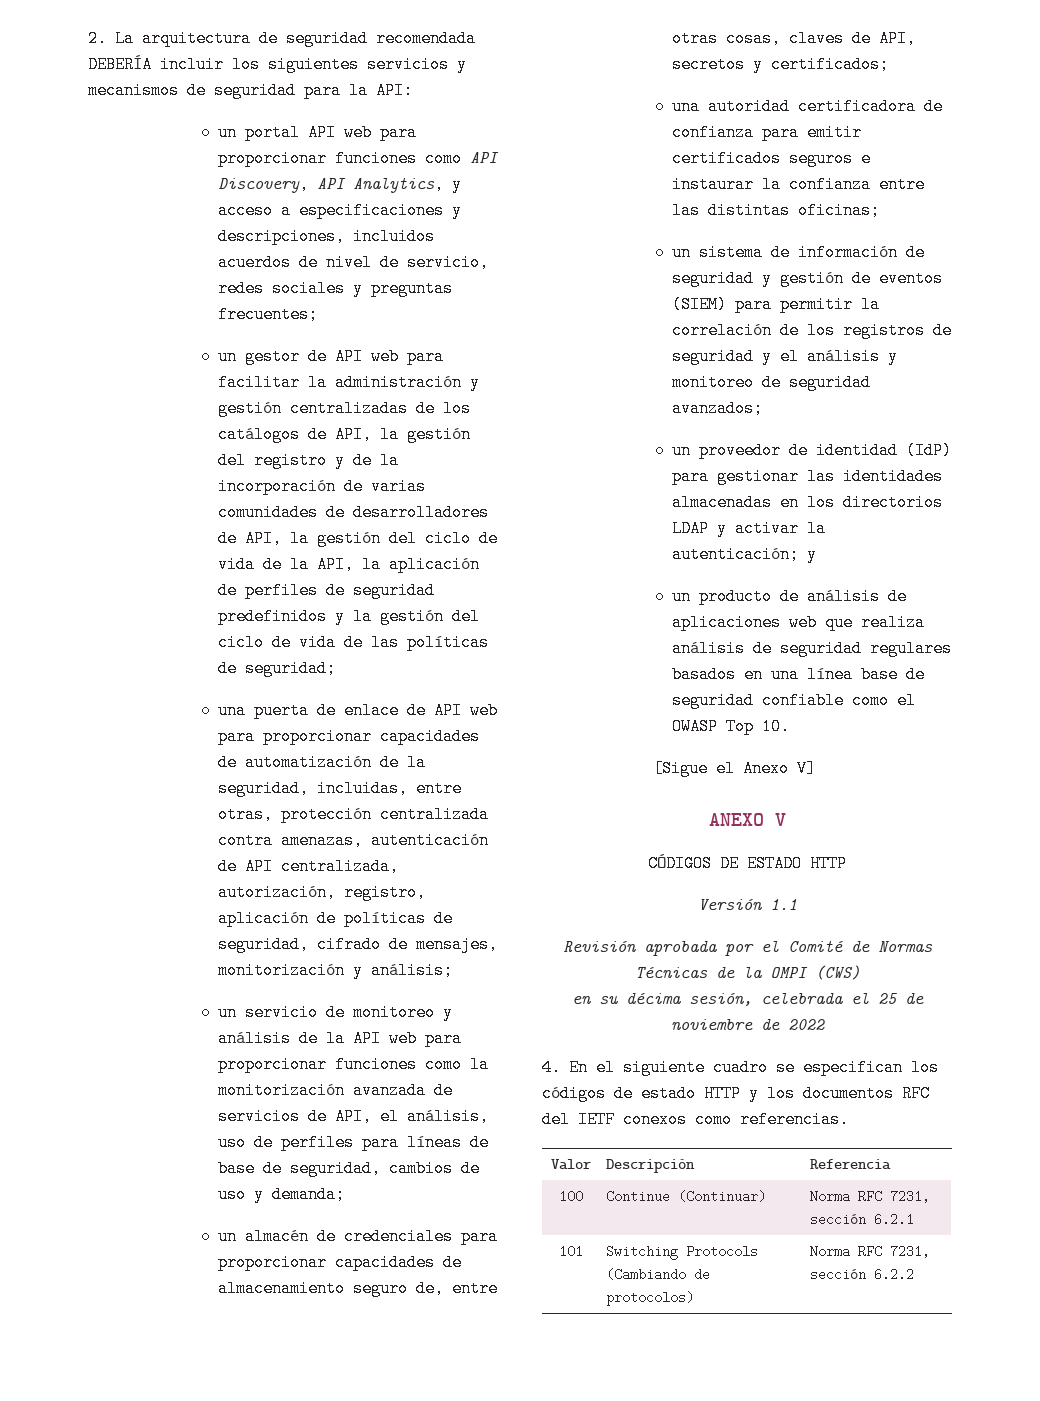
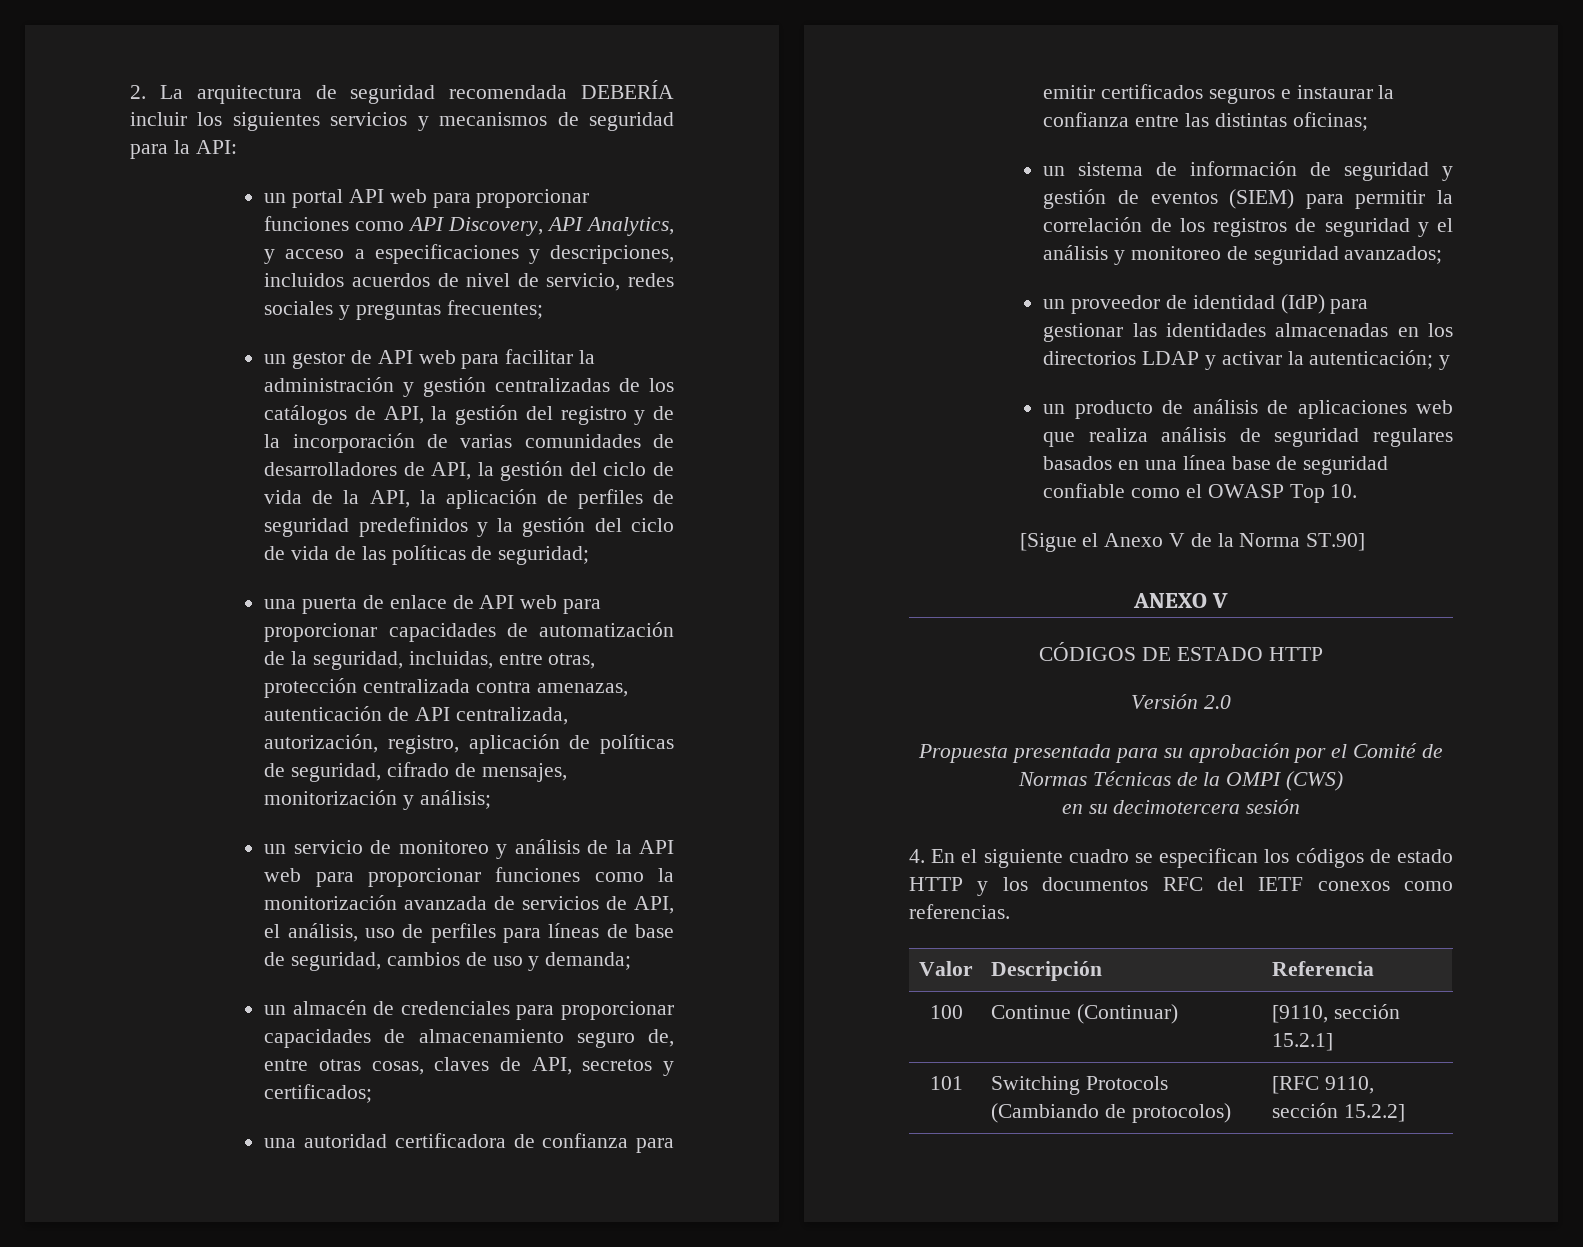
[796,760,816,777] V] -> [1169,533,1366,551] V de la Norma ST.90]
[769,899,797,910] [562,940,717,956] 1.1 // Revisión aprobada -> [1203,695,1231,709] [918,743,1290,763] 2.0 // Propuesta presentada para su aprobación
[625,992,924,1006] [670,1018,825,1030] décima sesión, celebrada el 25 de noviembre de 2022 -> [1113,799,1301,814] decimotercera sesión
[809,1190,930,1203] [809,1213,914,1226] Norma RFC 7231, sección 6.2.1 -> [1272,1004,1400,1023] [1272,1033,1334,1051] [9110, sección 15.2.1]
[809,1245,930,1258] [809,1268,914,1281] Norma RFC 7231, sección 6.2.2 -> [1272,1076,1374,1094] [1272,1103,1405,1122] [RFC 9110, sección 15.2.2]

